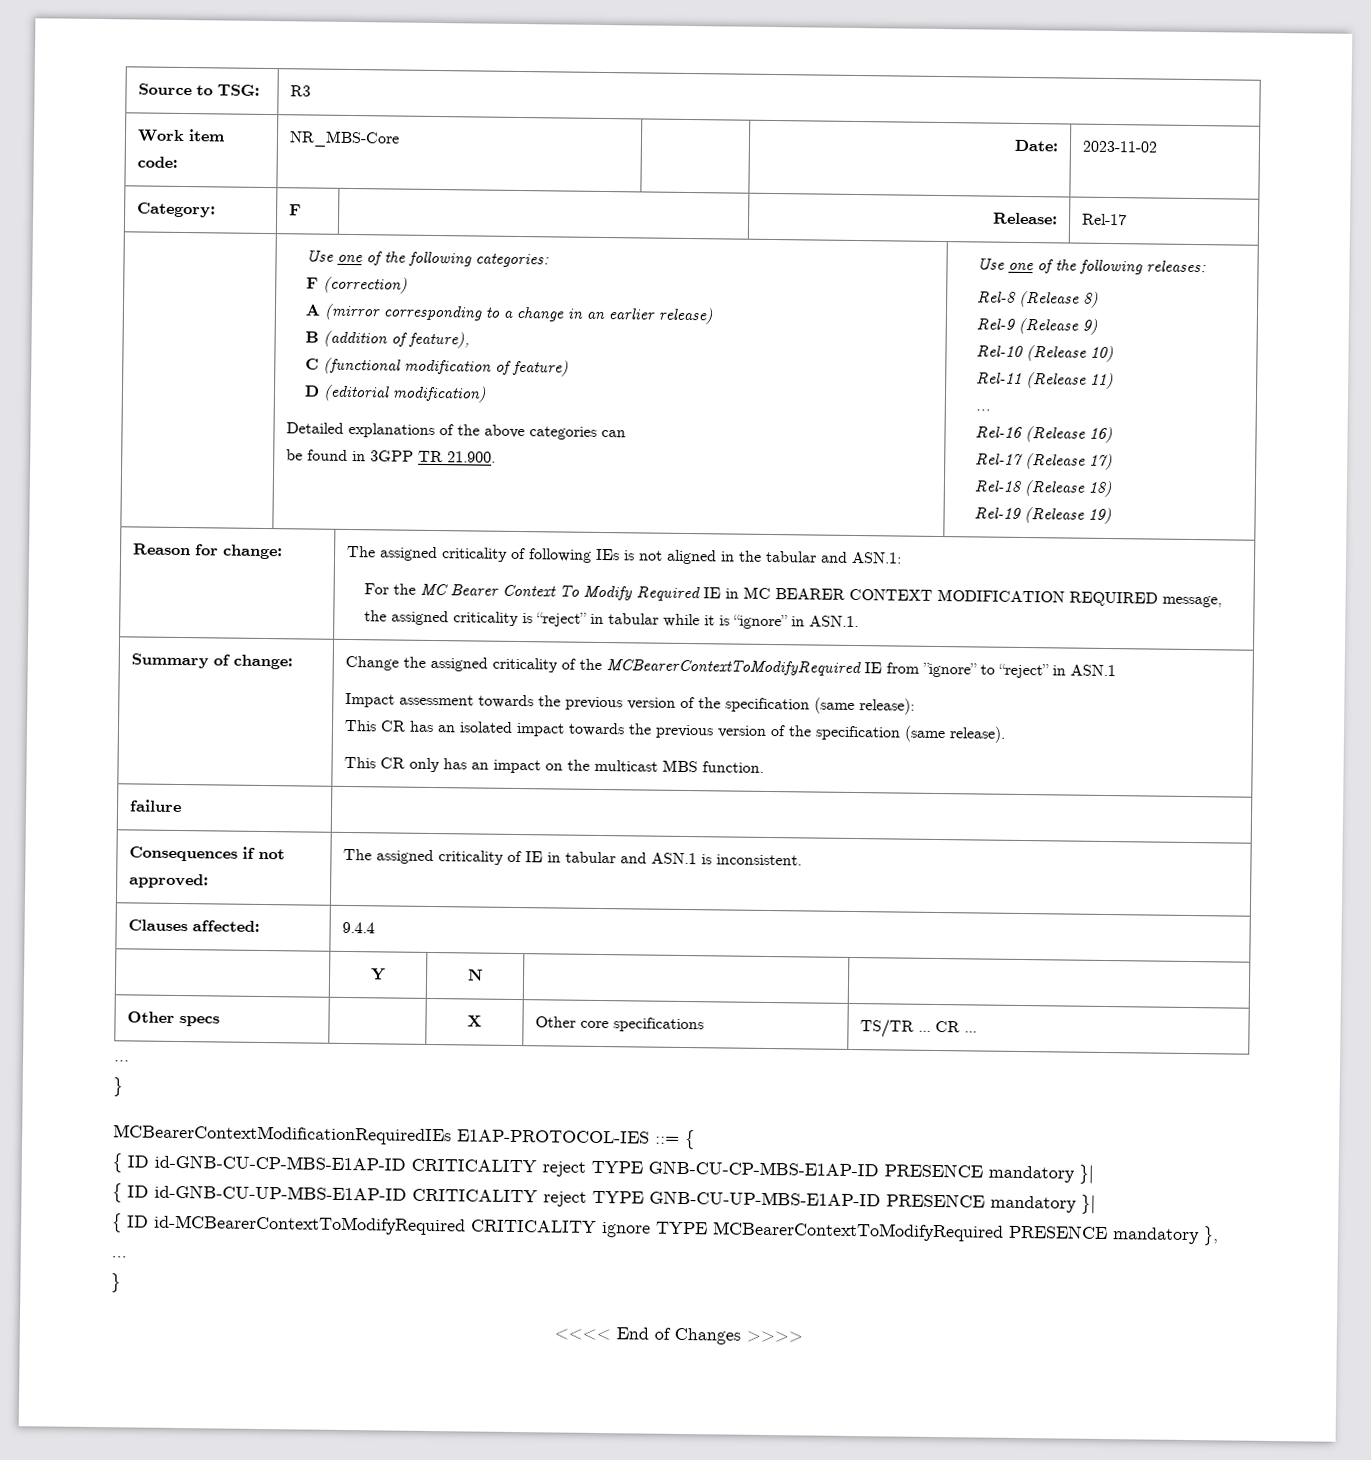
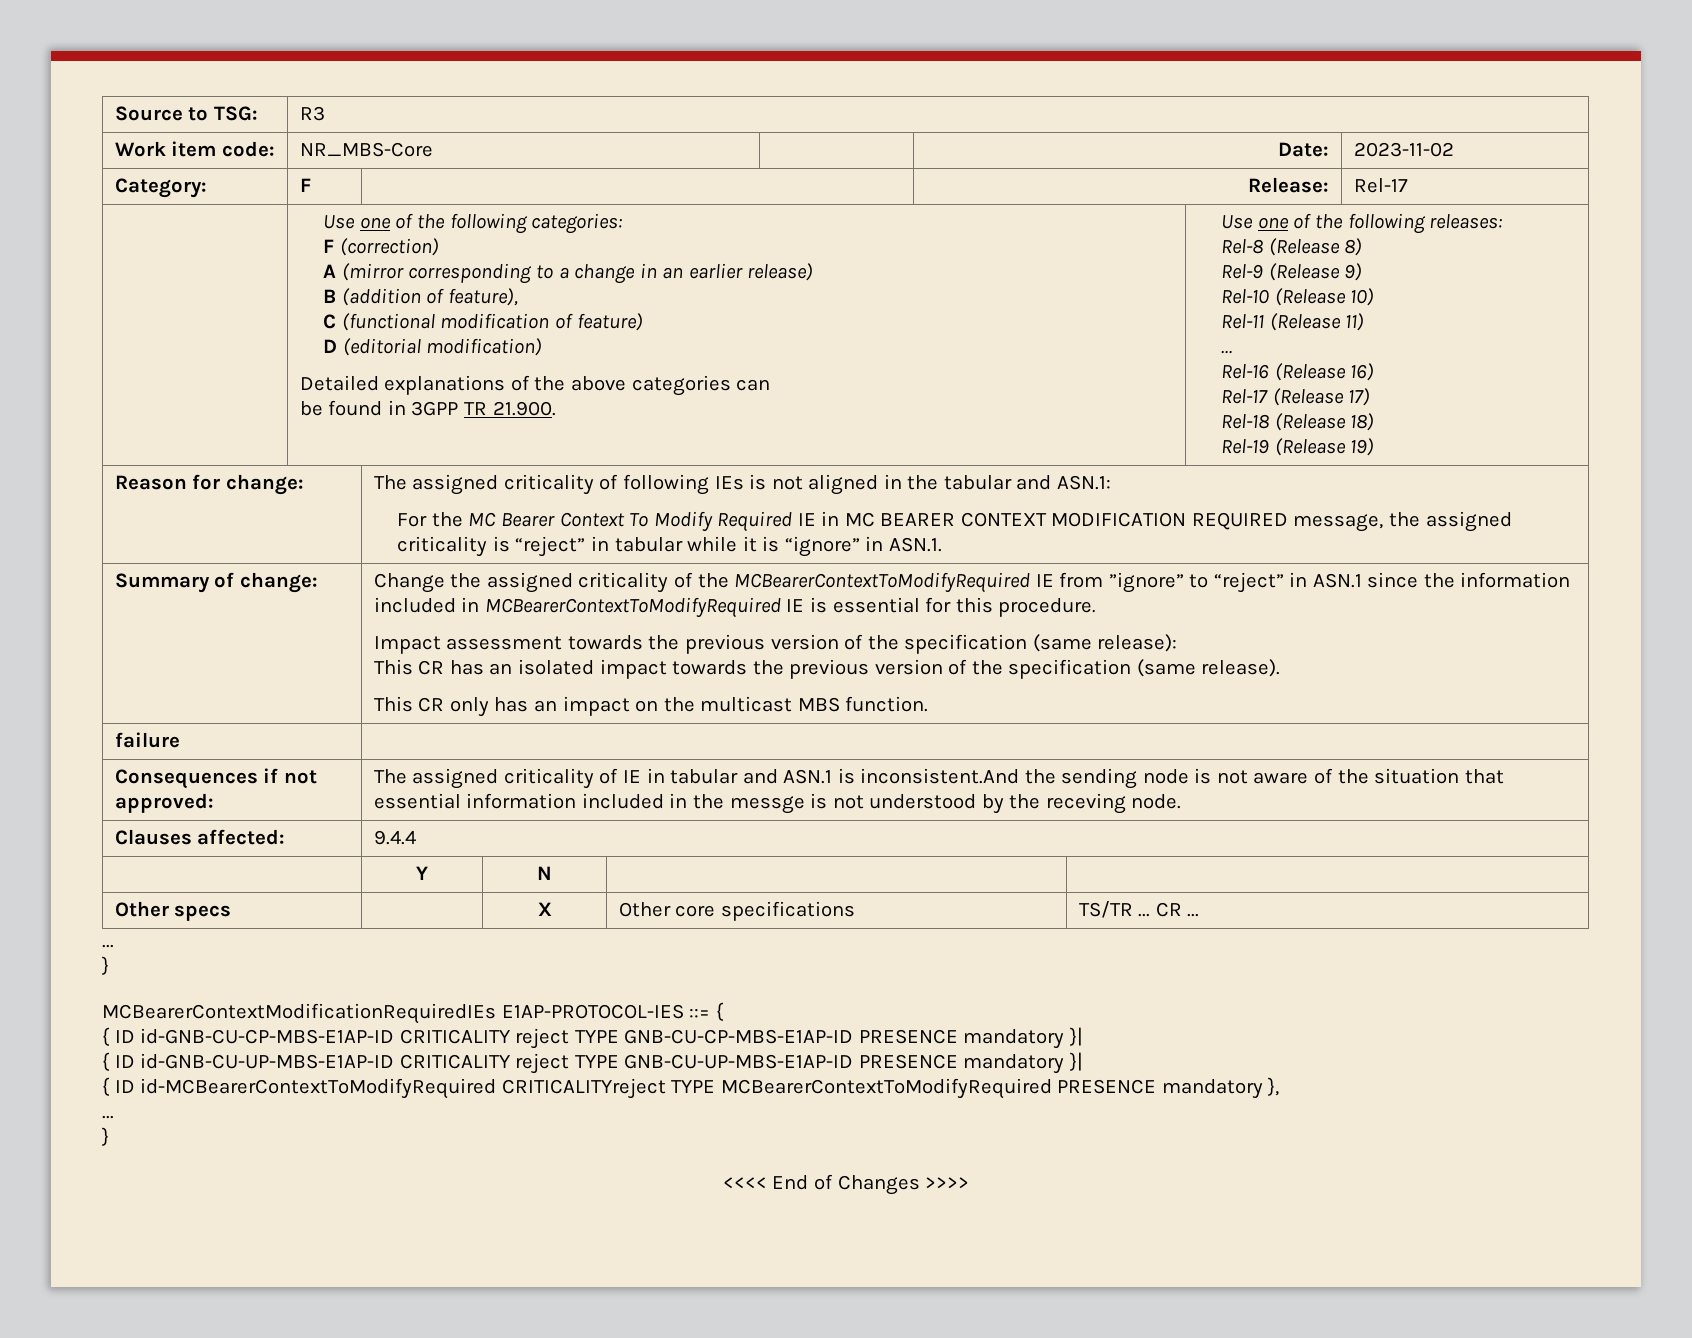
(1117, 670) none -> [1367,572,1571,588] [373,597,1096,618] since the information included in MCBearerContextToModifyRequired IE is essential for this procedure.
[716,854,803,866] inconsistent. -> [860,768,1504,789] [373,793,1182,814] inconsistent.And the sending node is not aware of the situation that essential information included in the messge is not understood by the receving node.
[471,1219,651,1238] CRITICALITY ignore -> [501,1078,666,1099] CRITICALITYreject

